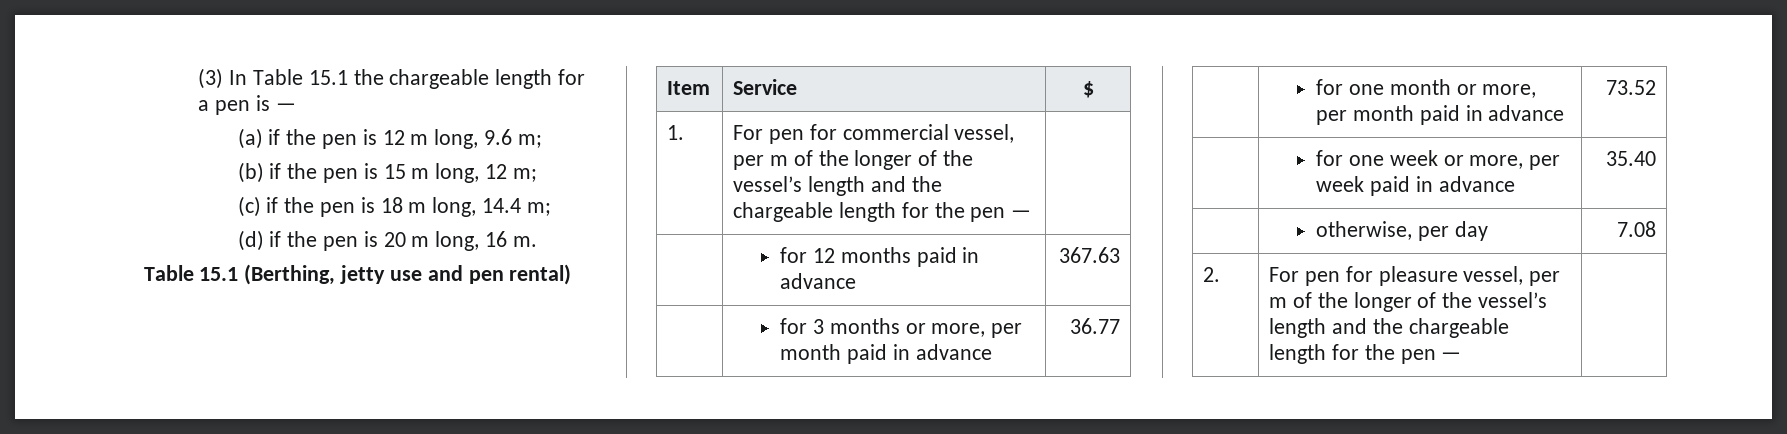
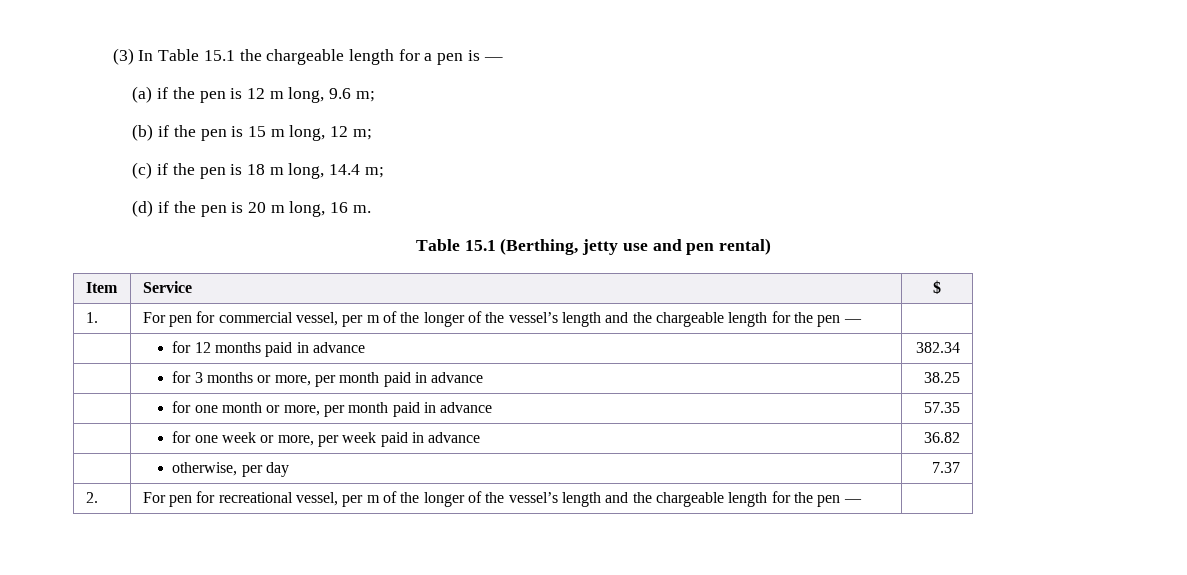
[1058,247,1120,263] 367.63 -> [916,342,961,353] 382.34
[1069,318,1120,334] 36.77 -> [924,372,961,383] 38.25
[1605,80,1656,95] 73.52 -> [924,402,961,413] 57.35
[1605,151,1656,166] 35.40 -> [924,432,961,443] 36.82
[1616,221,1656,237] 7.08 -> [932,462,961,473] 7.37
[1378,266,1458,286] pleasure -> [218,492,293,503] recreational

